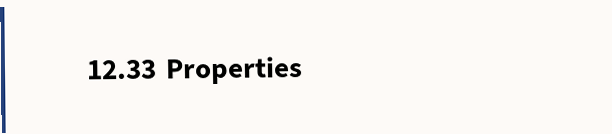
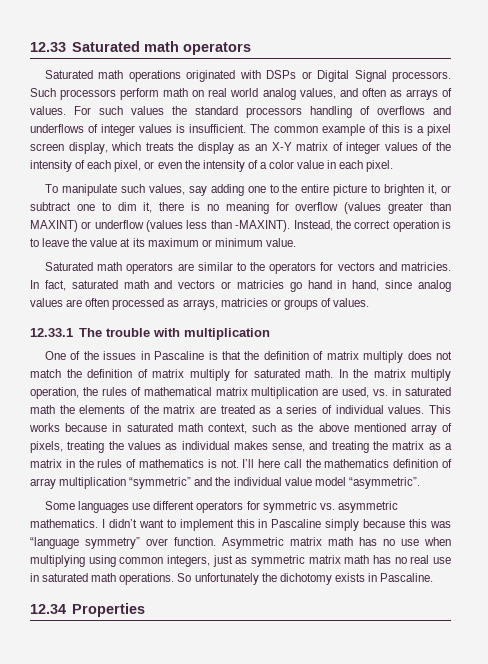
(157, 69) none -> [71,41,251,55] [45,70,451,82] [30,88,453,100] [30,106,451,118] [30,124,452,136] [30,142,451,154] [30,160,394,172] [45,184,451,196] [30,202,451,214] [30,220,452,232] [30,238,296,247] [45,262,451,274] [30,280,452,292] [30,298,370,310] [30,328,270,340] [45,351,452,363] [30,369,451,381] [30,387,452,399] [30,405,452,414] [29,423,453,435] [30,441,453,453] [30,459,452,468] [30,477,420,489] [45,501,398,513] [30,519,451,531] [30,537,451,549] [30,555,452,567] [30,573,434,585] [30,604,66,614] Saturated math operators // Saturated math operations originated with DSPs or Digital Signal processors. Such processors perform math on real world analog values, and often as arrays of values. For such values the standard processors handling of overflows and underflows of integer values is insufficient. The common example of this is a pixel screen display, which treats the display as an X-Y matrix of integer values of the intensity of each pixel, or even the intensity of a color value in each pixel. // To manipulate such values, say adding one to the entire picture to brighten it, or subtract one to dim it, there is no meaning for overflow (values greater than MAXINT) or underflow (values less than -MAXINT). Instead, the correct operation is to leave the value at its maximum or minimum value. // Saturated math operators are similar to the operators for vectors and matricies. In fact, saturated math and vectors or matricies go hand in hand, since analog values are often processed as arrays, matricies or groups of values. // 12.33.1 The trouble with multiplication // One of the issues in Pascaline is that the definition of matrix multiply does not match the definition of matrix multiply for saturated math. In the matrix multiply operation, the rules of mathematical matrix multiplication are used, vs. in saturated math the elements of the matrix are treated as a series of individual values. This works because in saturated math context, such as the above mentioned array of pixels, treating the values as individual makes sense, and treating the matrix as a matrix in the rules of mathematics is not. I’ll here call the mathematics definition of array multiplication “symmetric” and the individual value model “asymmetric”. // Some languages use different operators for symmetric vs. asymmetric mathematics. I didn’t want to implement this in Pascaline simply because this was “language symmetry” over function. Asymmetric matrix math has no use when multiplying using common integers, just as symmetric matrix math has no real use in saturated math operations. So unfortunately the dichotomy exists in Pascaline. // 12.34

